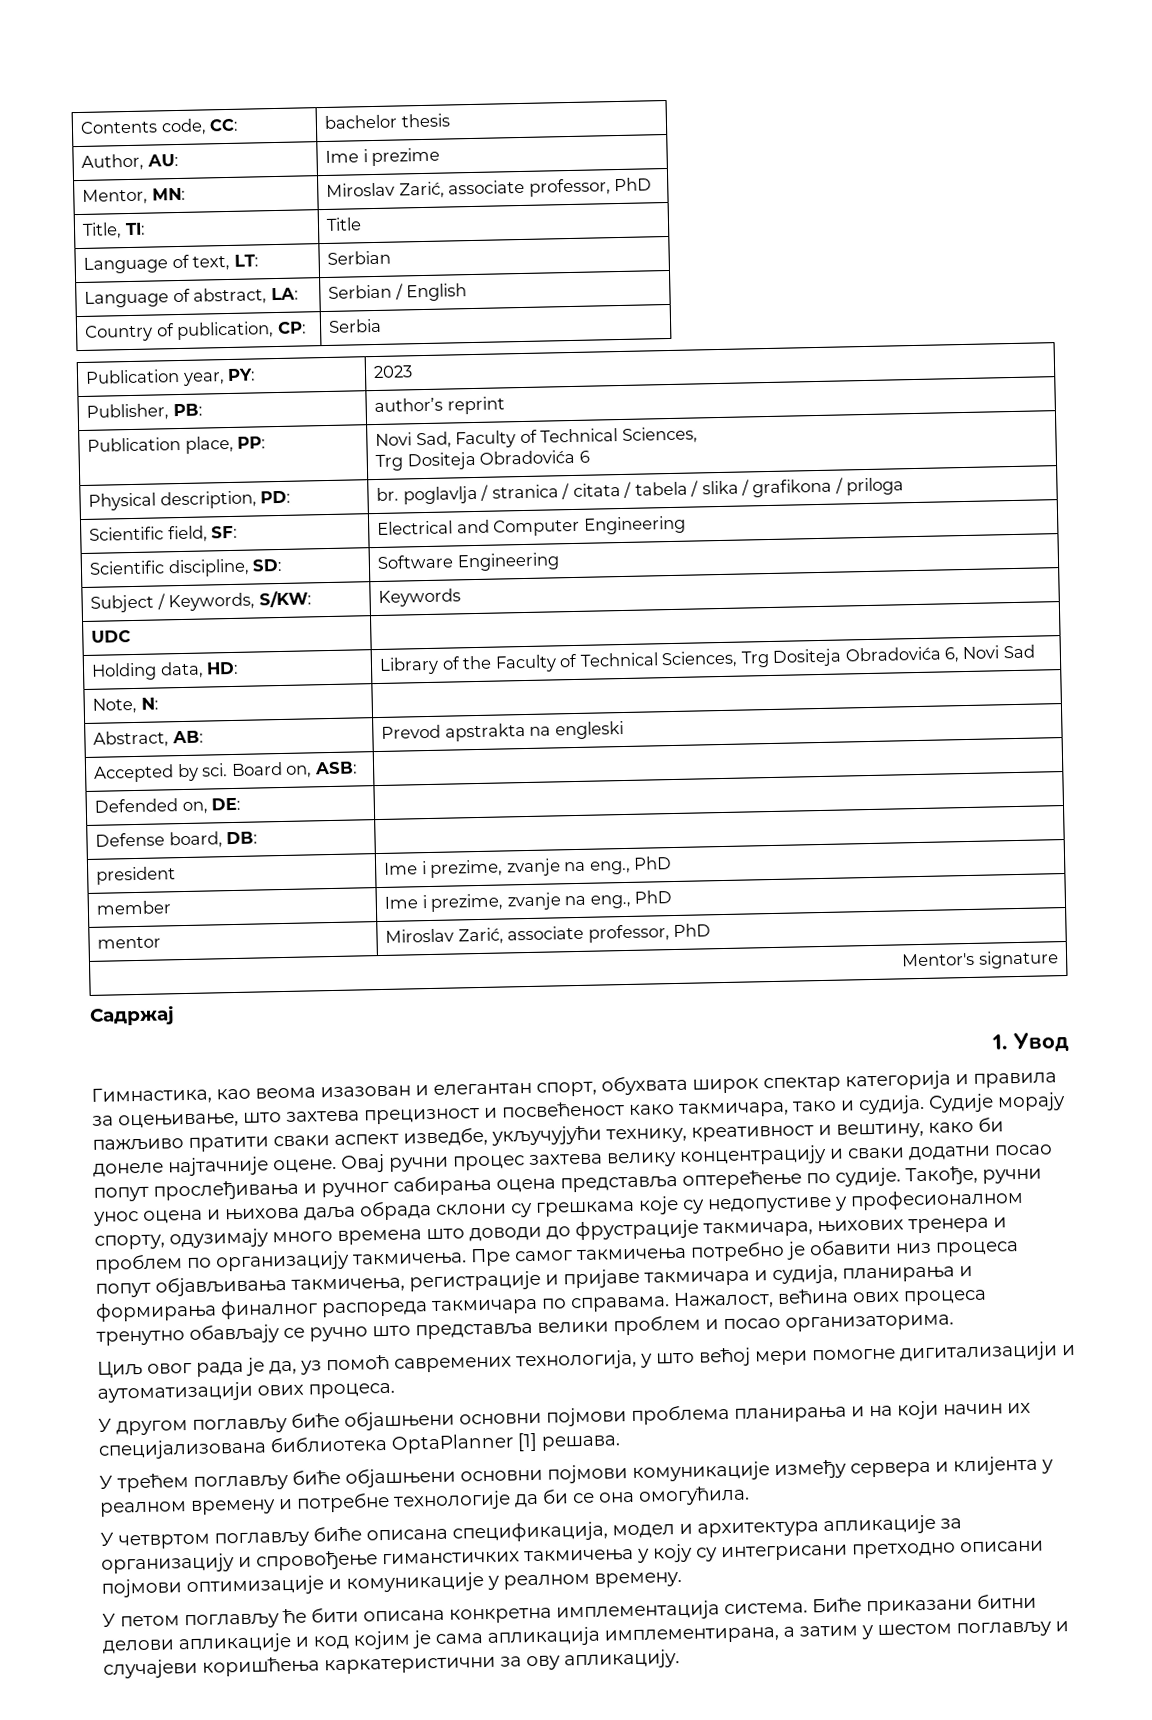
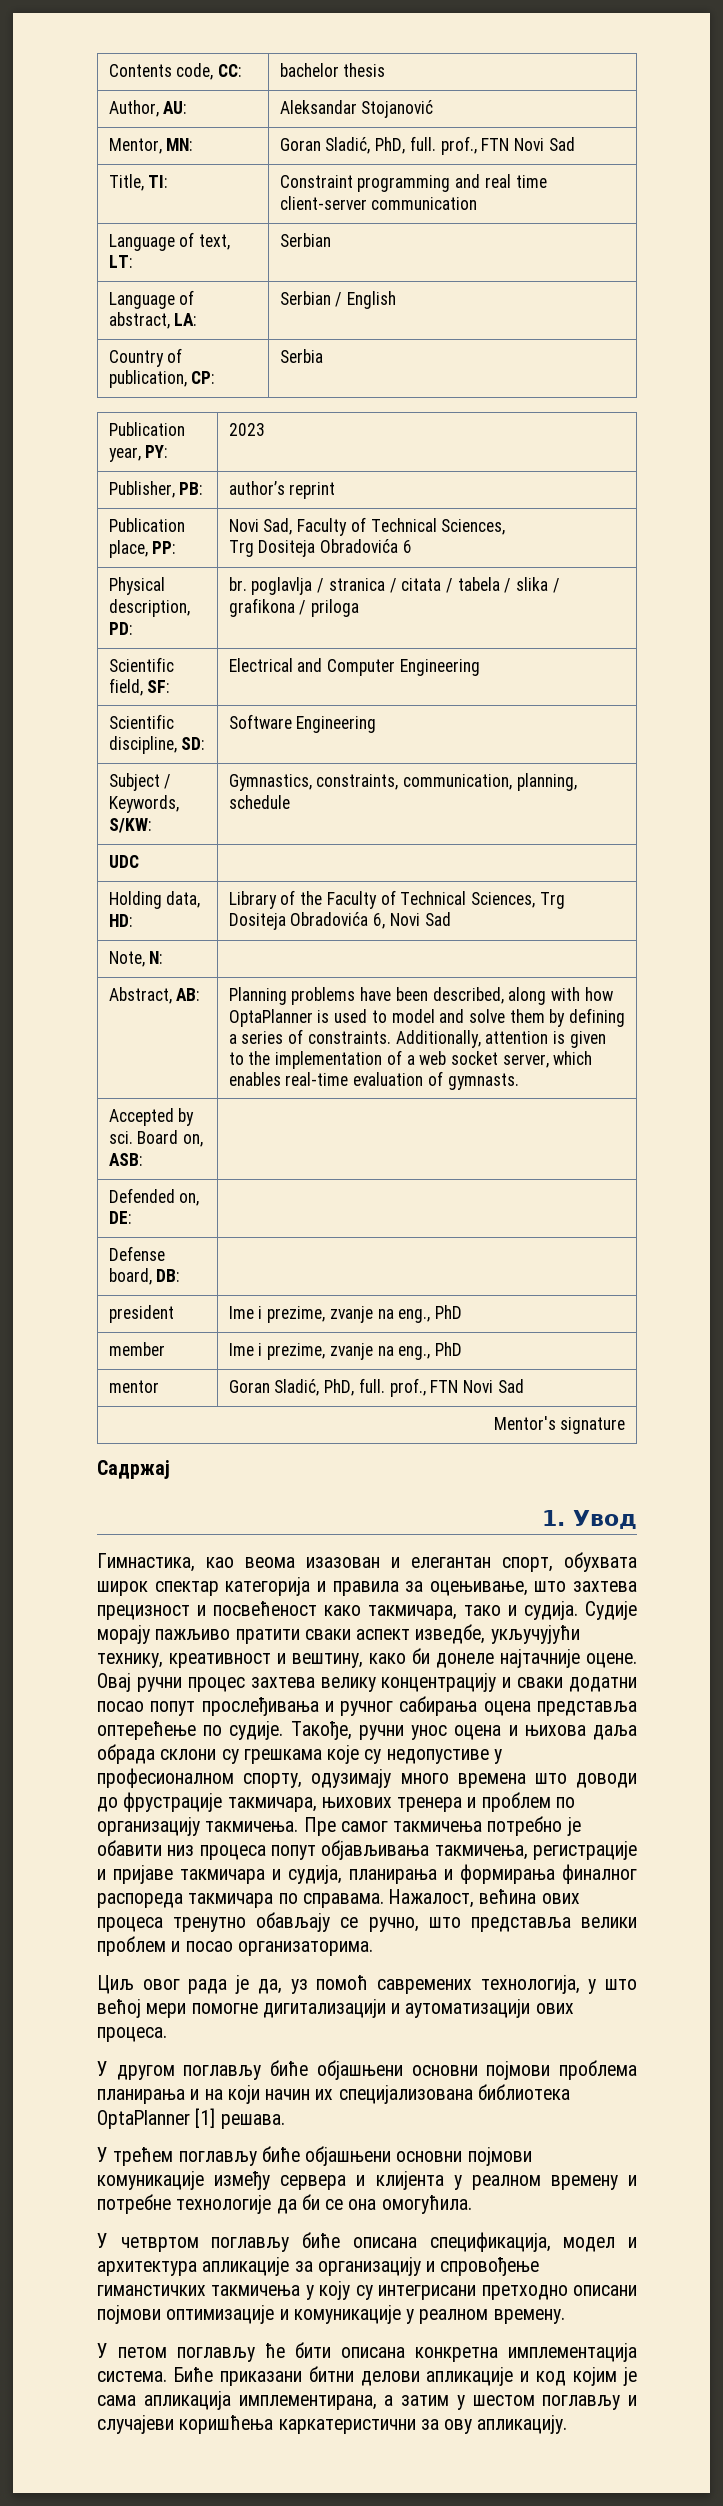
[325,147,441,167] Ime i prezime -> [279,100,434,118] Aleksandar Stojanović
[326,177,653,199] [82,222,146,239] [326,217,363,231] Miroslav Zarić, associate professor, PhD // Title, TI: | Title -> [279,136,575,155] [108,174,168,191] [279,174,547,192] [279,196,478,210] Goran Sladić, PhD, full. prof., FTN Novi Sad // Title, TI: | Constraint programming and real time client-server communication
[378,588,462,607] Keywords -> [228,773,577,791] [228,795,290,809] Gymnastics, constraints, communication, planning, schedule
[381,721,624,742] Prevod apstrakta na engleski -> [228,987,613,1005] [228,1008,626,1027] [228,1029,606,1048] [228,1050,593,1069] [228,1071,519,1090] Planning problems have been described, along with how OptaPlanner is used to model and solve them by defining a series of constraints. Additionally, attention is given to the implementation of a web socket server, which enables real-time evaluation of gymnasts.
[385,923,712,945] Miroslav Zarić, associate professor, PhD -> [228,1378,524,1397] Goran Sladić, PhD, full. prof., FTN Novi Sad
[309,1326,368,1342] ручно -> [368,1917,419,1932] ручно,

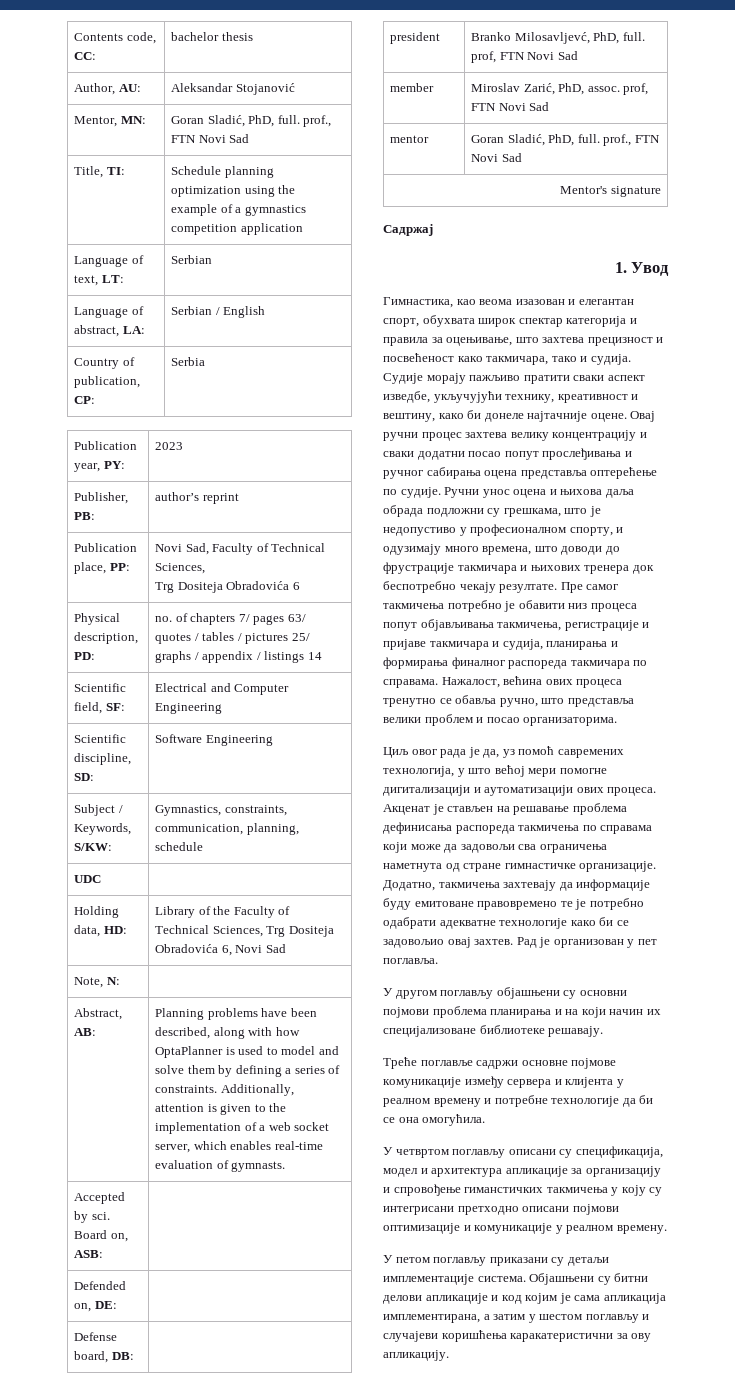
[279,174,547,192] [279,196,478,210] Constraint programming and real time client-server communication -> [171,166,274,178] [171,185,296,197] [171,204,306,216] [171,223,303,235] Schedule planning optimization using the example of a gymnastics competition application
[228,577,560,595] [228,598,360,617] br. poglavlja / stranica / citata / tabela / slika / grafikona / priloga -> [155,613,306,625] [155,632,310,644] [155,651,322,663] no. of chapters 7/ pages 63/ quotes / tables / pictures 25/ graphs / appendix / listings 14
[228,1305,463,1323] [108,1342,165,1356] [228,1342,463,1360] Ime i prezime, zvanje na eng., PhD // member | Ime i prezime, zvanje na eng., PhD -> [471,32,645,44] [471,51,578,63] [390,83,435,92] [471,83,649,95] [471,102,550,111] Branko Milosavljevć, PhD, full. prof, FTN Novi Sad // member | Miroslav Zarić, PhD, assoc. prof, FTN Novi Sad
[290,1721,404,1740] Такође, ручни -> [444,487,480,498] Ручни
[160,1745,489,1764] склони су грешкама које су недопустиве -> [426,506,601,517] [383,527,456,536] подложни су грешкама, што је недопустиво
(303, 1780) none -> [616,527,624,533] и
[457,1773,526,1788] времена -> [482,546,532,555] времена,
[227,1792,575,1812] [97,1817,299,1836] такмичара, њихових тренера и проблем по организацију такмичења. -> [457,565,654,574] [383,581,558,593] такмичара и њихових тренера док беспотребно чекају резултате.
[256,1912,359,1932] обављају се -> [439,695,497,704] се обавља
(167, 2034) none -> [383,803,627,815] [383,822,653,834] [383,842,607,853] [383,861,657,872] [383,879,651,891] [383,898,644,910] [383,917,629,929] [383,937,657,948] [383,958,438,964] Акценат је стављен на решавање проблема дефинисања распореда такмичења по справама који може да задовољи сва ограничења наметнута од стране гимнастичке организације. Додатно, такмичења захтевају да информације буду емитоване правовремено те је потребно одабрати адекватне технологије како би се задовољио овај захтев. Рад је организован у пет поглавља.
[270,2060,403,2080] биће објашњени -> [496,987,577,999] објашњени су
[338,2084,570,2104] [97,2108,285,2129] [97,2146,532,2166] специјализована библиотека OptaPlanner [1] решава. // У трећем поглављу биће објашњени основни појмови -> [383,1025,604,1037] [383,1057,617,1069] специјализоване библиотеке решавају. // Треће поглавље садржи основне појмове
[302,2232,417,2248] биће описана -> [508,1149,573,1158] описани су
[265,2342,637,2362] [97,2367,302,2386] ће бити описана конкретна имплементација система. Биће приказани -> [489,1257,609,1266] [383,1273,611,1285] приказани су детаљи имплементације система. Објашњени су
[278,2419,416,2434] каркатеристични -> [510,1333,614,1342] каракатеристични

